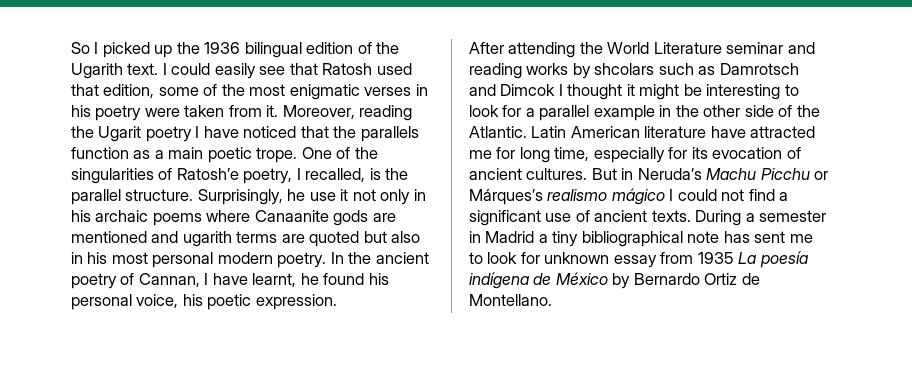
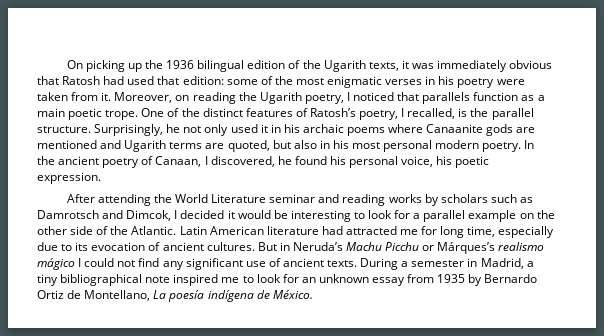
[71,42,150,58] So I picked -> [66,60,125,72] On picking
[127,63,286,79] text. I could easily see -> [368,60,553,72] texts, it was immediately obvious
(373, 69) none -> [103,76,125,85] had
[103,84,155,98] edition, -> [182,76,224,85] edition:
(355, 112) none -> [175,95,190,101] on
[98,126,239,142] Ugarit poetry I have -> [259,92,350,104] Ugarith poetry, I
[333,126,357,138] the -> (420, 96) none
[71,168,239,184] singularities of Ratosh’e -> [202,108,356,117] distinct features of Ratosh’s
[309,189,411,205] use it not only -> [183,124,268,136] not only used it
[182,231,232,247] ugarith -> [124,140,167,152] Ugarith
[309,231,360,247] quoted -> [227,140,270,152] quoted,
[138,273,297,287] Cannan, I have learnt, -> [155,156,275,167] Canaan, I discovered,
[594,63,655,75] shcolars -> [440,194,488,203] scholars
[500,84,680,100] Dimcok I thought it might -> [126,210,271,221] Dimcok, I decided it would
[659,105,672,117] in -> [519,213,534,219] on
[710,126,746,138] have -> [321,226,343,235] had
[668,147,688,159] for -> [37,242,73,251] due to
[779,192,789,201] a -> [162,261,184,270] any
[485,231,535,243] Madrid -> [480,258,524,269] Madrid,
[723,231,786,243] has sent -> [173,274,219,286] inspired
(540, 258) none -> [301,277,316,283] an
[738,251,808,268] [469,272,760,289] [469,294,552,306] La poesía indígena de México by Bernardo Ortiz de Montellano. -> [468,274,538,286] [37,290,313,302] by Bernardo Ortiz de Montellano, La poesía indígena de México.

